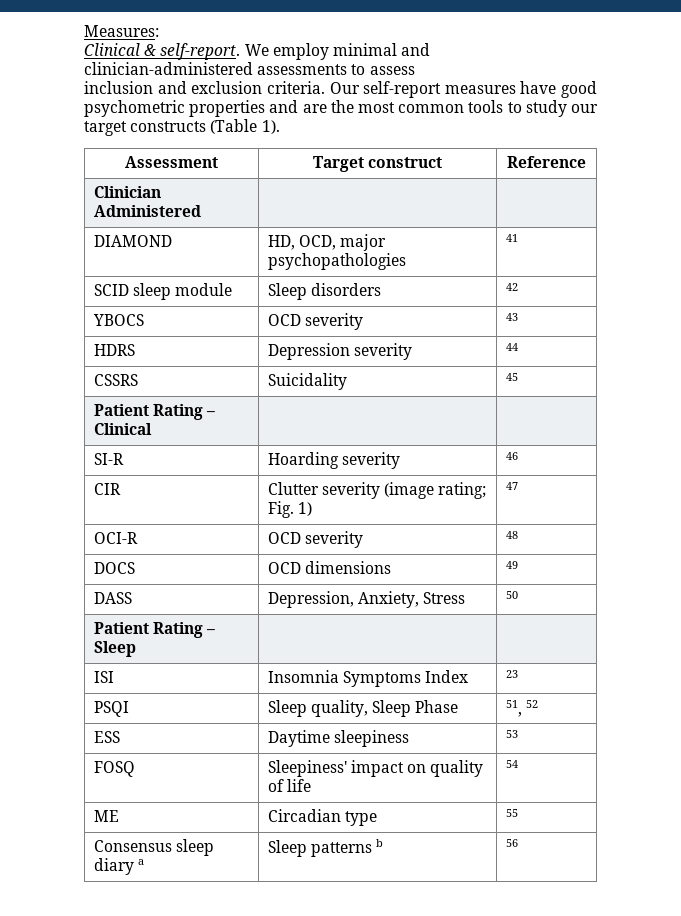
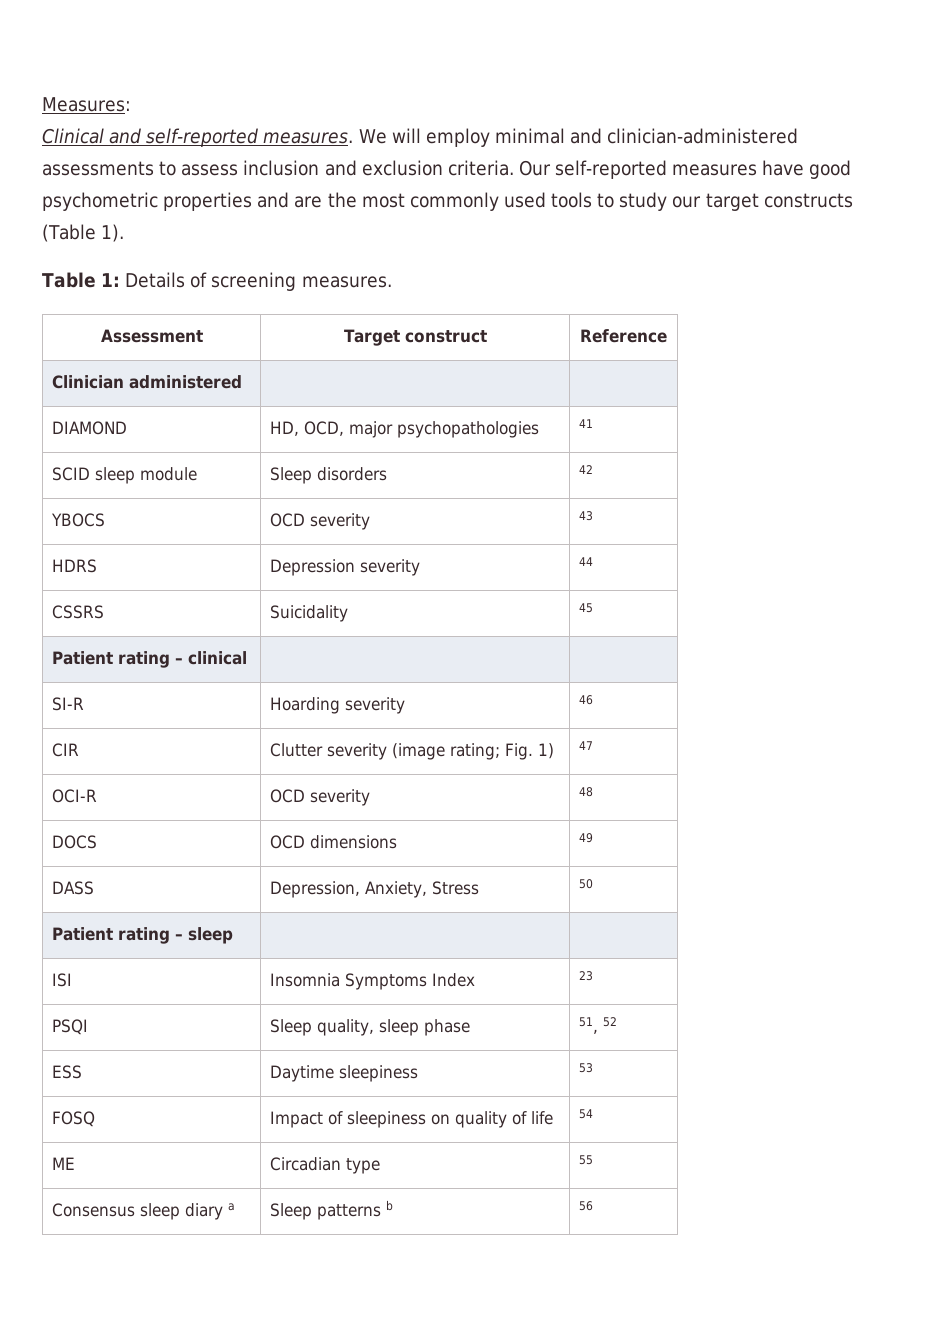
[144,43,269,60] & self-report. We -> [109,128,421,147] and self-reported measures. We will
(415, 70) // -> (239, 170) none
[363,81,442,98] self-report -> [555,160,668,179] self-reported
[398,104,465,113] common -> [409,192,546,211] commonly used
(280, 127) none -> [42,272,392,291] // Table 1: Details of screening measures.
[93,205,201,217] Administered -> [128,375,242,389] administered
[152,404,216,420] [93,423,152,435] Rating – Clinical -> [117,651,247,668] rating – clinical
[152,622,216,638] [93,641,136,657] Rating – Sleep -> [117,927,233,944] rating – sleep
[372,700,459,717] Sleep Phase -> [378,1019,470,1036] sleep phase
[267,760,404,777] Sleepiness' impact -> [269,1111,426,1128] Impact of sleepiness

